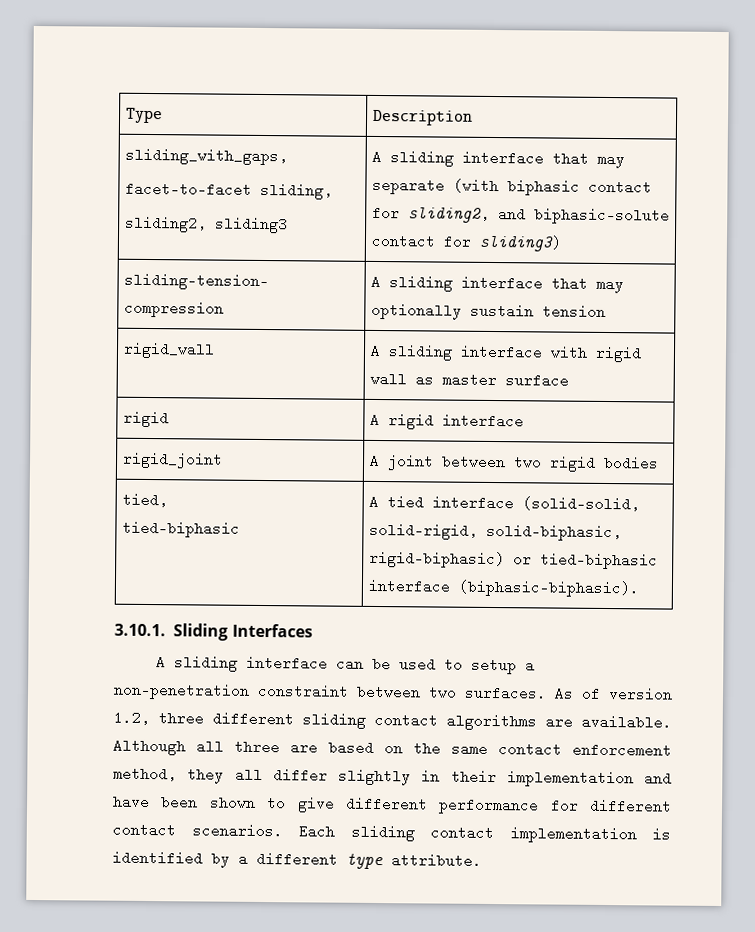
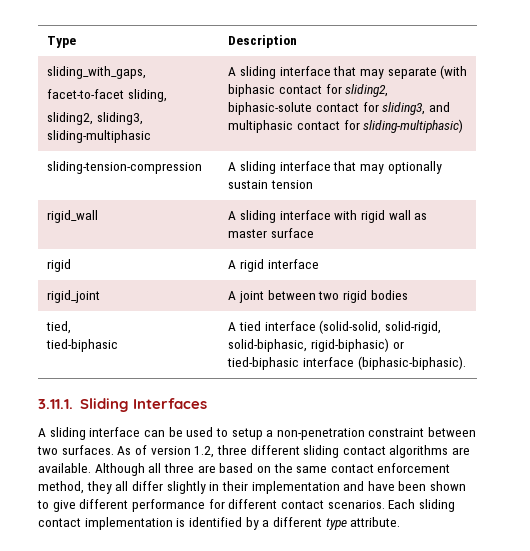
[214,216,288,234] sliding3 -> [97,112,144,125] [47,130,152,143] sliding3, sliding-multiphasic
[497,207,526,222] and -> (389, 90) none
[478,234,562,252] sliding3) -> [382,102,450,115] [228,119,464,133] sliding3, and multiphasic contact for sliding-multiphasic)
[114,623,166,637] 3.10.1. -> [38,399,73,409] 3.11.1.

